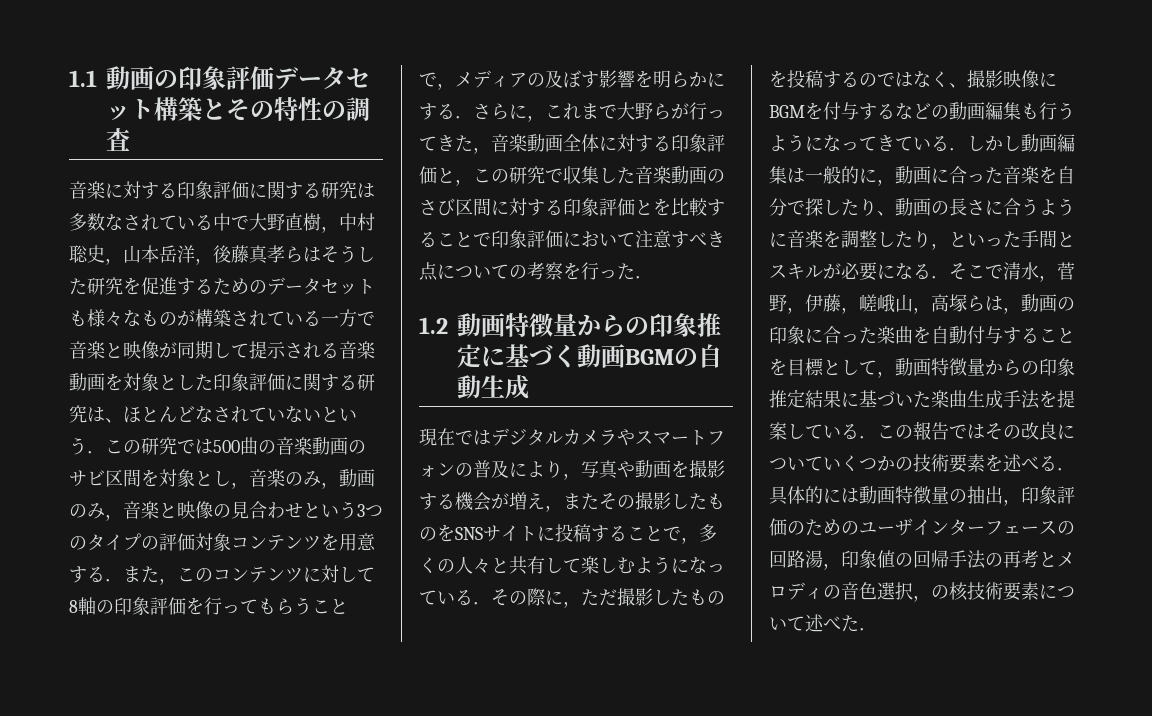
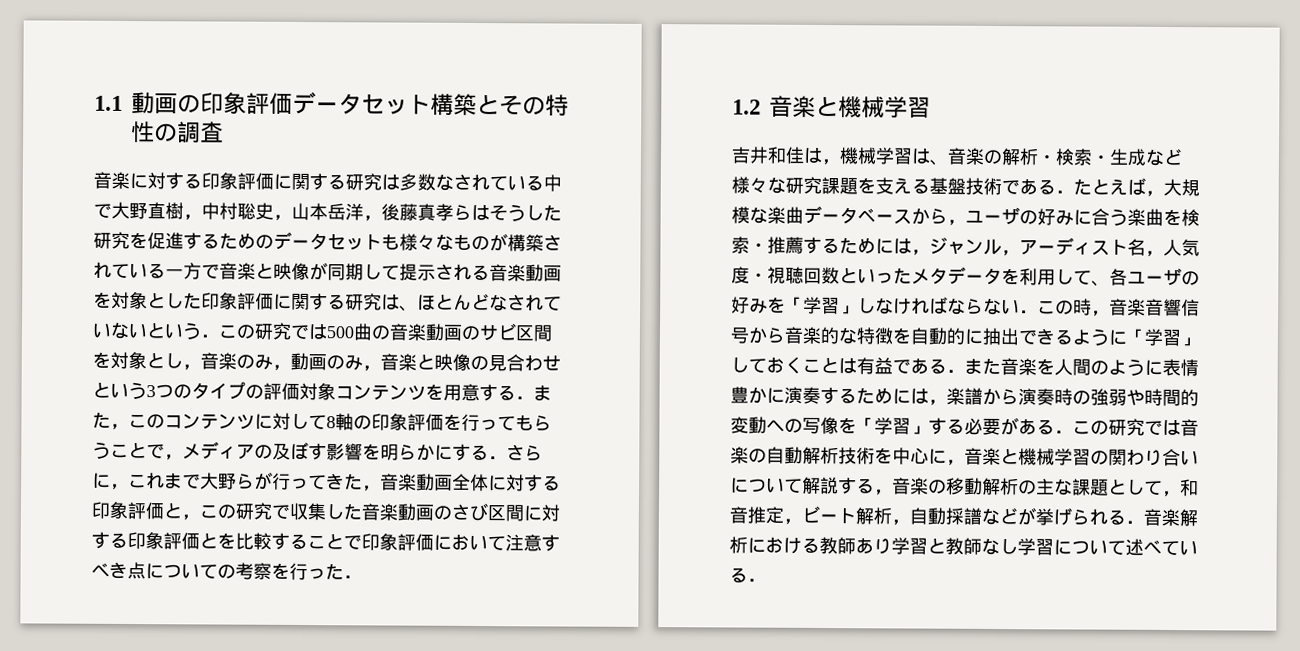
[457,313,721,337] [457,344,722,368] [457,375,529,399] [419,428,725,446] [419,460,725,480] [419,492,725,512] [419,524,717,544] [419,556,725,575] [419,588,725,608] [769,70,1057,88] [769,102,1075,120] [769,134,1075,152] [769,166,1075,186] [769,198,1075,216] [769,230,1075,250] [769,262,1075,282] [769,294,1075,314] [769,326,1075,344] [769,358,1075,378] [769,389,1075,409] [769,421,1075,440] [769,454,1075,473] [769,486,1075,506] [769,518,1075,536] [769,550,1075,570] [769,582,1039,602] 動画特徴量からの印象推定に基づく動画BGMの自動生成 // 現在ではデジタルカメラやスマートフォンの普及により，写真や動画を撮影する機会が増え，またその撮影したものをSNSサイトに投稿することで，多くの人々と共有して楽しむようになっている．その際に，ただ撮影したものを投稿するのではなく、撮影映像にBGMを付与するなどの動画編集も行うようになってきている．しかし動画編集は一般的に，動画に合った音楽を自分で探したり、動画の長さに合うように音楽を調整したり，といった手間とスキルが必要になる．そこで清水，菅野，伊藤，嵯峨山，高塚らは，動画の印象に合った楽曲を自動付与することを目標として，動画特徴量からの印象推定結果に基づいた楽曲生成手法を提案している．この報告ではその改良についていくつかの技術要素を述べる．具体的には動画特徴量の抽出，印象評価のためのユーザインターフェースの回路湯，印象値の回帰手法の再考とメロディの音色選択，の核技術要素 -> [769,95,931,119] [731,146,1183,166] [731,176,1200,197] [731,205,1200,227] [731,236,1200,257] [731,266,1200,287] [731,296,1200,317] [730,326,1199,347] [730,356,1199,377] [730,386,1199,407] [730,416,1199,437] [730,446,1199,467] [730,476,1199,498] [729,505,1198,527] [729,536,1054,556] 音楽と機械学習 // 吉井和佳は，機械学習は、音楽の解析・検索・生成など様々な研究課題を支える基盤技術である．たとえば，大規模な楽曲データベースから，ユーザの好みに合う楽曲を検索・推薦するためには，ジャンル，アーディスト名，人気度・視聴回数といったメタデータを利用して、各ユーザの好みを「学習」しなければならない．この時，音楽音響信号から音楽的な特徴を自動的に抽出できるように「学習」しておくことは有益である．また音楽を人間のように表情豊かに演奏するためには，楽譜から演奏時の強弱や時間的変動への写像を「学習」する必要がある．この研究では音楽の自動解析技術を中心に，音楽と機械学習の関わり合いについて解説する，音楽の移動解析の主な課題として，和音推定，ビート解析，自動採譜などが挙げられる．音楽解析における教師あり学習と教師なし学習
[841,615,859,632] た -> [1161,540,1198,556] [729,567,748,583] ている

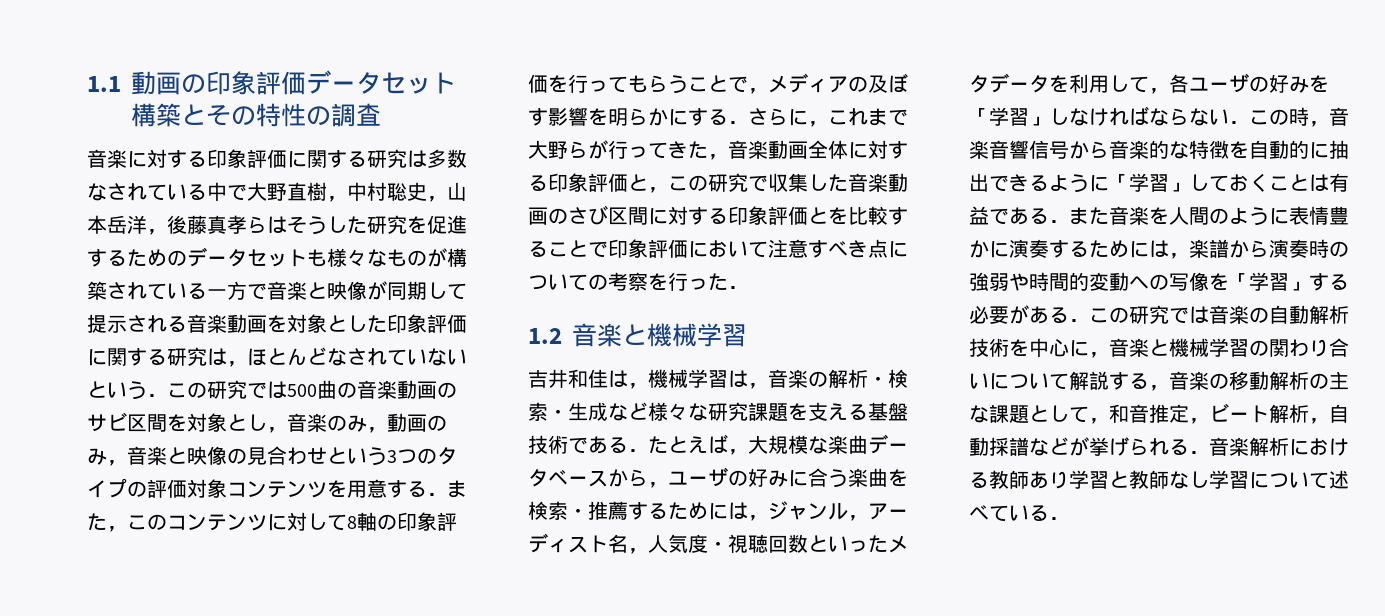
[399,305,418,312] 、 -> [227,361,247,367] ，
[929,159,948,166] 、 -> [748,383,768,389] ，
[1091,280,1110,287] 、 -> [1149,88,1169,94] ，

